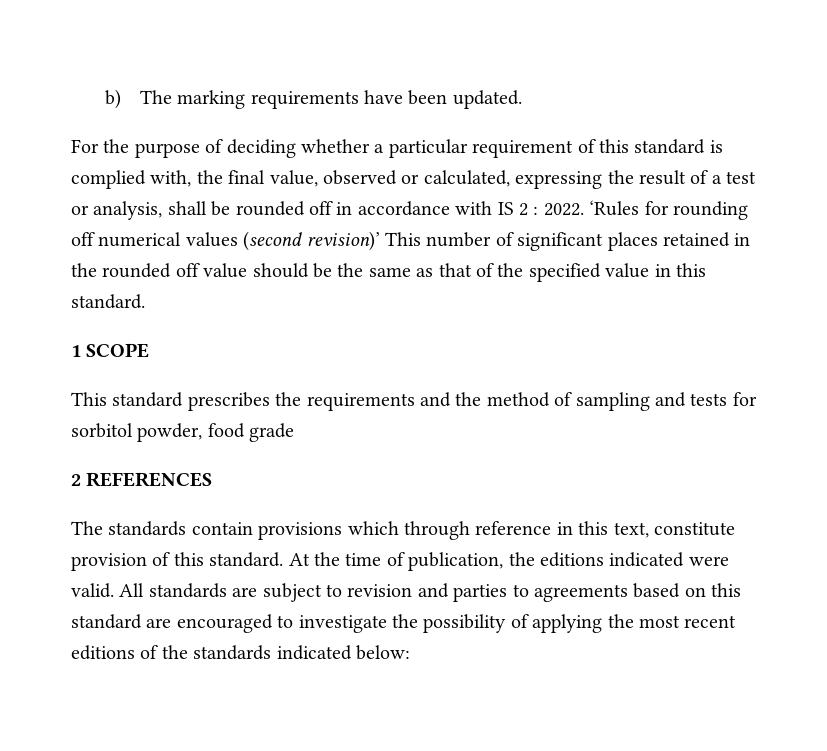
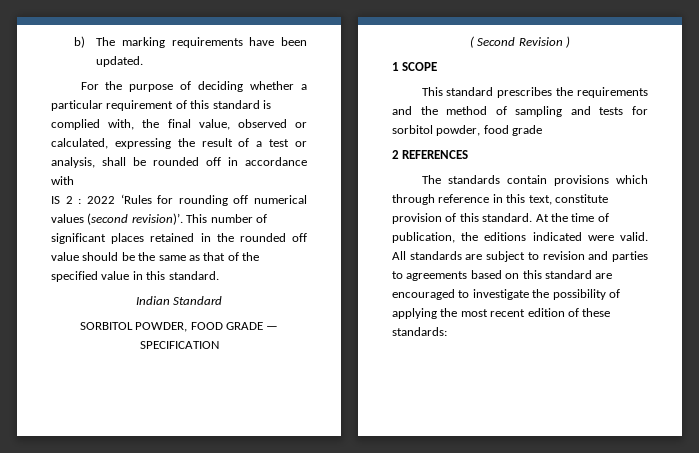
(493, 208) none -> (74, 180) //
[543,203,584,216] 2022. -> [86,196,115,204] 2022
[306,231,380,251] revision)’ -> [131,213,183,225] revision)’.
(145, 301) none -> [135,296,223,305] [79,322,279,332] [139,341,219,349] [469,36,571,48] // Indian Standard // SORBITOL POWDER, FOOD GRADE — SPECIFICATION // ( Second Revision )
[71,645,410,660] editions of the standards indicated below: -> [527,308,611,317] [392,327,447,336] edition of these standards:

